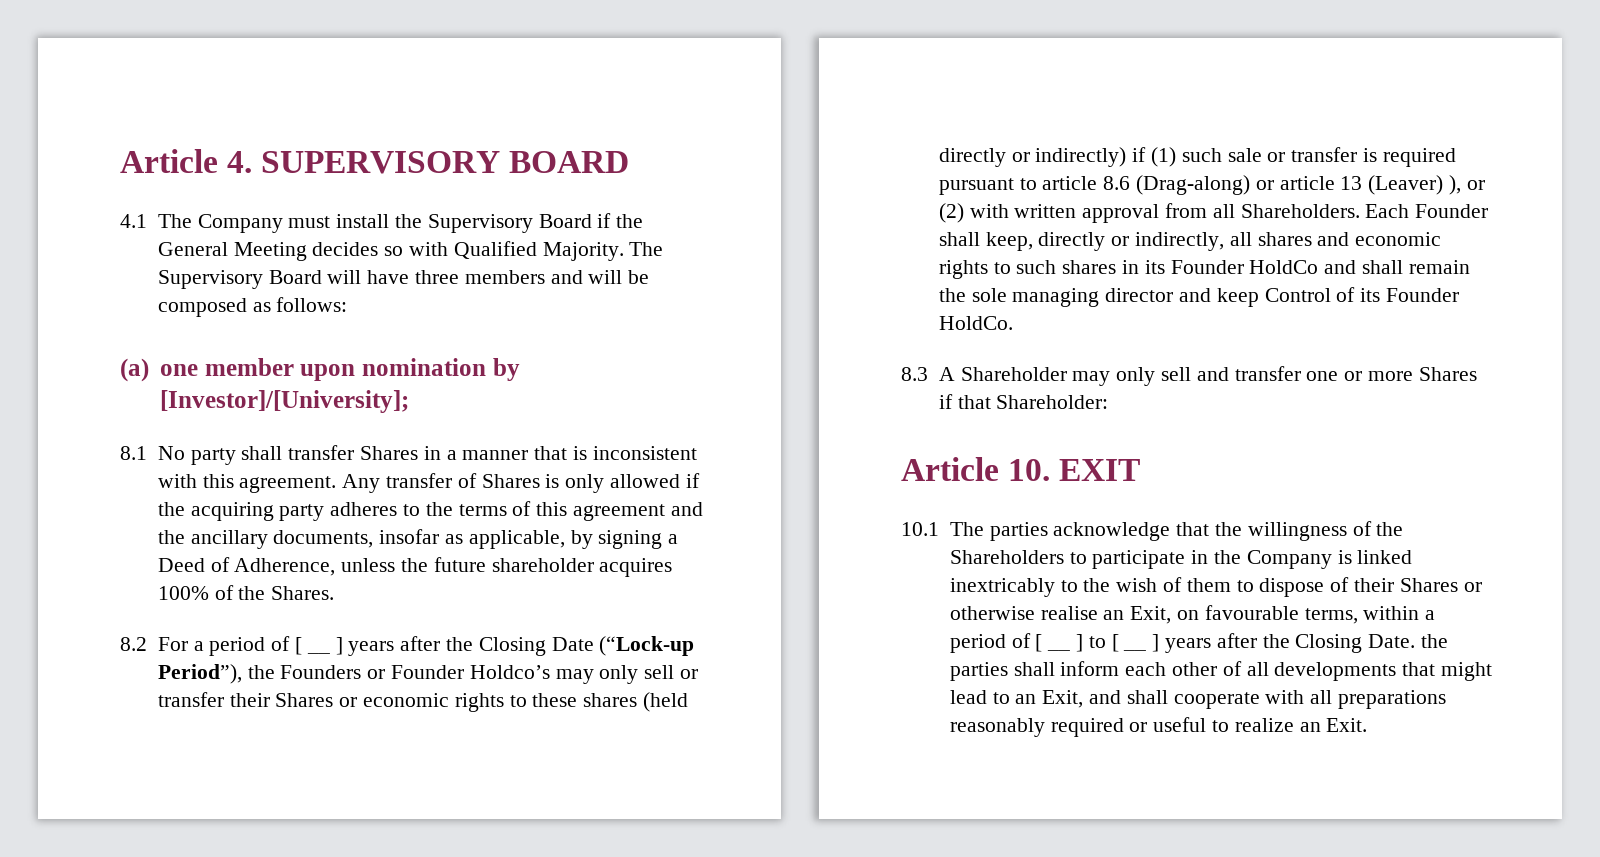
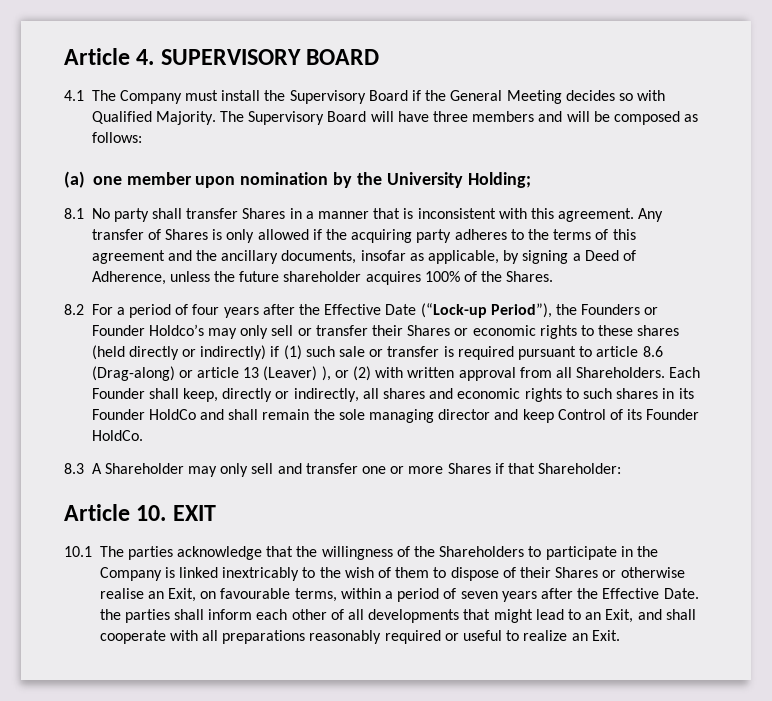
[159,390,409,413] [Investor]/[University]; -> [357,172,531,188] the University Holding;
[294,636,546,656] [ __ ] years after the Closing -> [192,304,382,318] four years after the Effective
[1035,633,1363,653] [ __ ] to [ __ ] years after the Closing -> [460,588,660,602] seven years after the Effective

